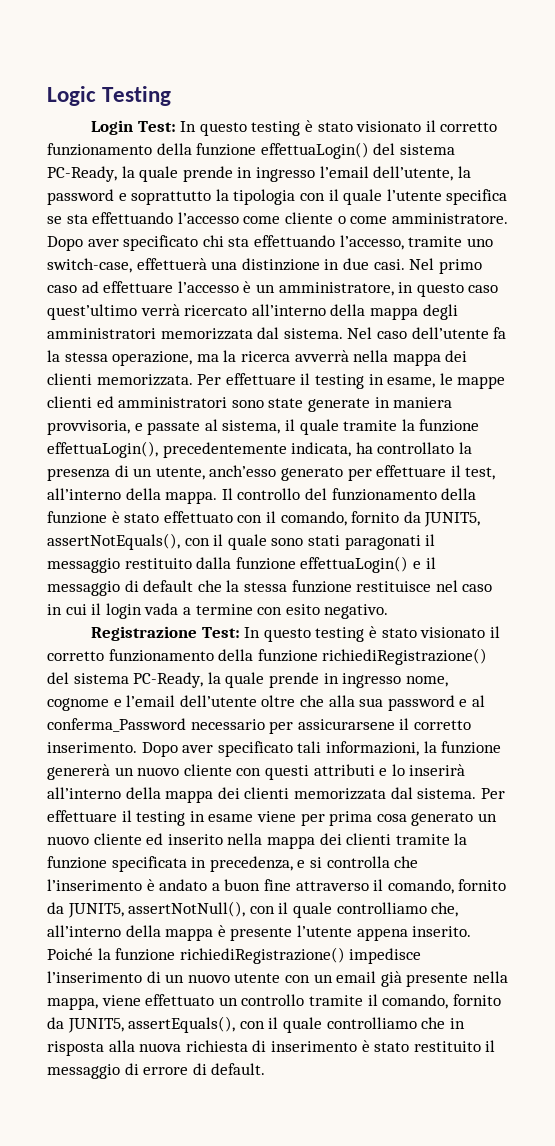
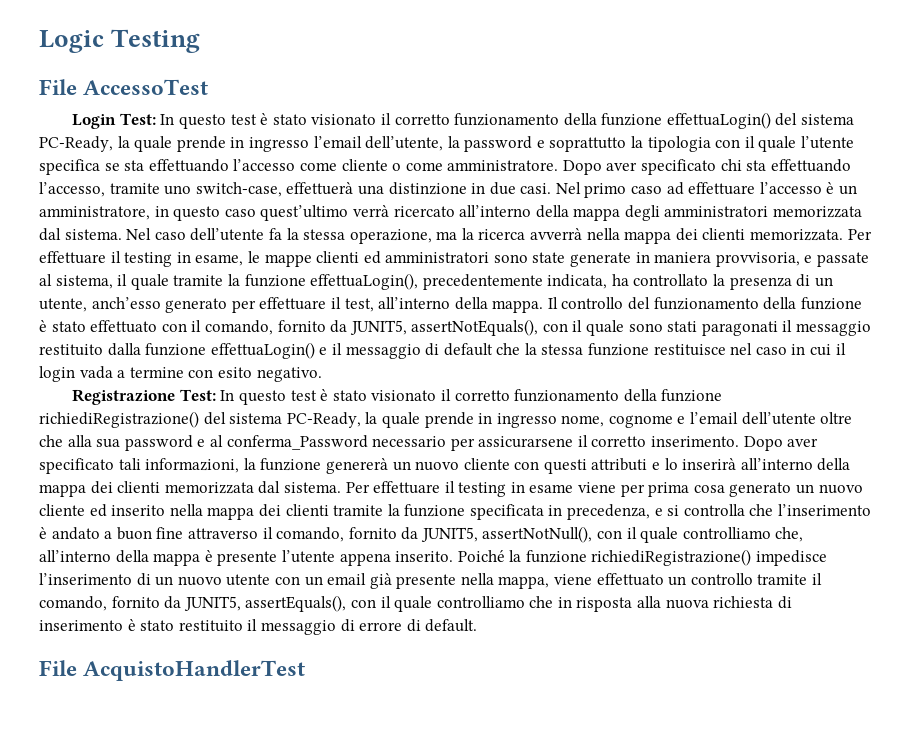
(172, 96) none -> [39,79,209,95] // File AccessoTest
[251,121,301,136] testing -> [230,114,257,125] test
[315,627,365,642] testing -> [290,390,317,401] test
(266, 1069) none -> [39,660,306,681] // File AcquistoHandlerTest

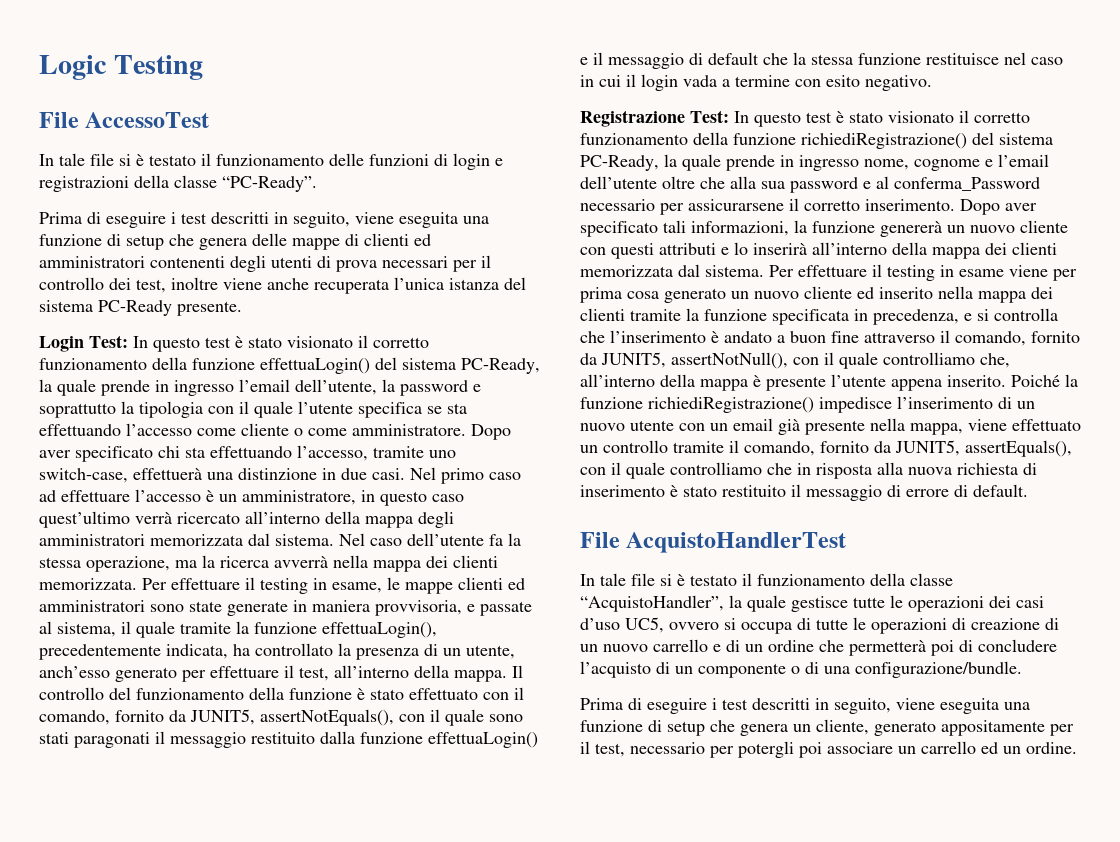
(209, 87) none -> [39,153,503,170] [39,175,317,192] [39,212,489,228] [39,233,431,250] [39,255,491,272] [39,277,526,294] [39,300,242,316] // In tale file si è testato il funzionamento delle funzioni di login e registrazioni della classe “PC-Ready”. // Prima di eseguire i test descritti in seguito, viene eseguita una funzione di setup che genera delle mappe di clienti ed amministratori contenenti degli utenti di prova necessari per il controllo dei test, inoltre viene anche recuperata l’unica istanza del sistema PC-Ready presente.
(306, 670) none -> [580,573,953,586] [580,595,1044,612] [580,617,1059,634] [580,639,1057,656] [580,661,1022,678] [580,698,1030,714] [580,719,1074,736] [580,741,1077,758] // In tale file si è testato il funzionamento della classe “AcquistoHandler”, la quale gestisce tutte le operazioni dei casi d’uso UC5, ovvero si occupa di tutte le operazioni di creazione di un nuovo carrello e di un ordine che permetterà poi di concludere l’acquisto di un componente o di una configurazione/bundle. // Prima di eseguire i test descritti in seguito, viene eseguita una funzione di setup che genera un cliente, generato appositamente per il test, necessario per potergli poi associare un carrello ed un ordine.

